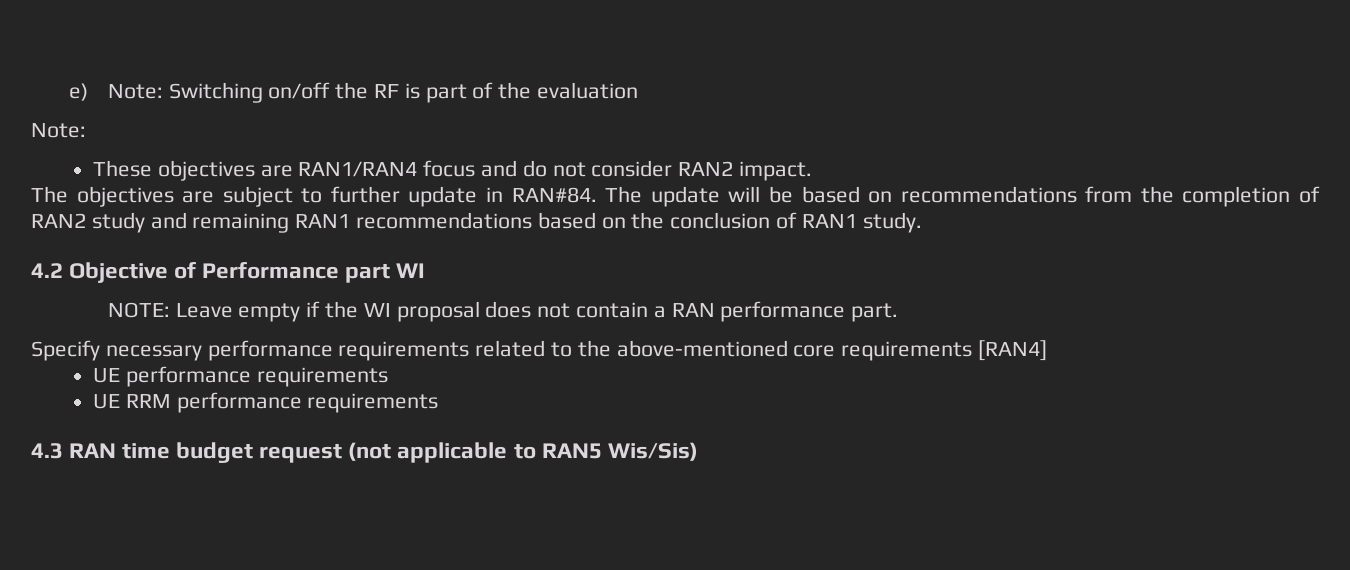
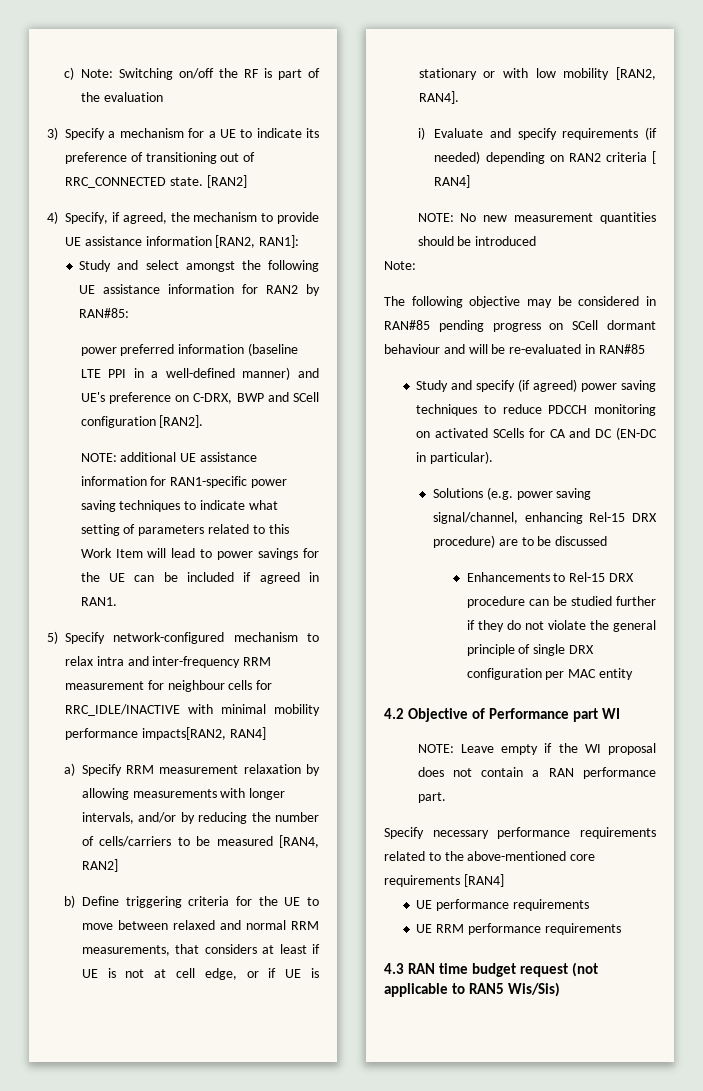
[69,83,89,101] e) -> [63,67,74,80] c)
[31,123,86,138] [93,160,813,181] [31,186,1320,207] [31,212,922,233] Note: // These objectives are RAN1/RAN4 focus and do not consider RAN2 impact. // The objectives are subject to further update in RAN#84. The update will be based on recommendations from the completion of RAN2 study and remaining RAN1 recommendations based on the conclusion of RAN1 study. -> [47,127,319,140] [65,152,256,164] [65,175,247,188] [47,211,319,224] [65,235,300,248] [79,260,319,272] [79,284,321,296] [79,308,130,318] [80,343,298,356] [80,367,319,380] [80,392,319,404] [80,415,204,428] [80,452,257,462] [80,476,287,488] [80,500,278,512] [80,524,289,536] [80,548,319,560] [80,572,319,584] [80,597,117,606] [47,631,319,644] [65,656,272,668] [65,680,273,692] [65,704,320,716] [65,727,266,740] [63,763,320,776] [81,788,286,800] [81,812,319,824] [81,835,319,848] [81,859,118,872] [63,895,320,908] [81,920,319,930] [81,944,320,956] [81,968,319,980] [418,67,656,80] [418,91,459,104] [417,127,657,140] [434,151,656,164] [434,175,471,188] [417,212,656,224] [417,236,537,246] [384,261,416,270] [384,296,656,308] [384,320,656,332] [384,344,645,354] [416,379,656,392] [416,404,656,416] [416,427,657,440] [416,451,493,464] [433,487,592,500] [433,512,657,524] [433,535,608,548] [466,572,634,582] [466,596,656,608] [466,620,656,632] [466,644,594,656] [466,668,633,680] 3) Specify a mechanism for a UE to indicate its preference of transitioning out of RRC_CONNECTED state. [RAN2] // 4) Specify, if agreed, the mechanism to provide UE assistance information [RAN2, RAN1]: // Study and select amongst the following UE assistance information for RAN2 by RAN#85: // power preferred information (baseline LTE PPI in a well-defined manner) and UE's preference on C-DRX, BWP and SCell configuration [RAN2]. // NOTE: additional UE assistance information for RAN1-specific power saving techniques to indicate what setting of parameters related to this Work Item will lead to power savings for the UE can be included if agreed in RAN1. // 5) Specify network-configured mechanism to relax intra and inter-frequency RRM measurement for neighbour cells for RRC_IDLE/INACTIVE with minimal mobility performance impacts[RAN2, RAN4] // a) Specify RRM measurement relaxation by allowing measurements with longer intervals, and/or by reducing the number of cells/carriers to be measured [RAN4, RAN2] // b) Define triggering criteria for the UE to move between relaxed and normal RRM measurements, that considers at least if UE is not at cell edge, or if UE is stationary or with low mobility [RAN2, RAN4]. // i) Evaluate and specify requirements (if needed) depending on RAN2 criteria [ RAN4] // NOTE: No new measurement quantities should be introduced // Note: // The following objective may be considered in RAN#85 pending progress on SCell dormant behaviour and will be re-evaluated in RAN#85 // Study and specify (if agreed) power saving techniques to reduce PDCCH monitoring on activated SCells for CA and DC (EN-DC in particular). // Solutions (e.g. power saving signal/channel, enhancing Rel-15 DRX procedure) are to be discussed // Enhancements to Rel-15 DRX procedure can be studied further if they do not violate the general principle of single DRX configuration per MAC entity

